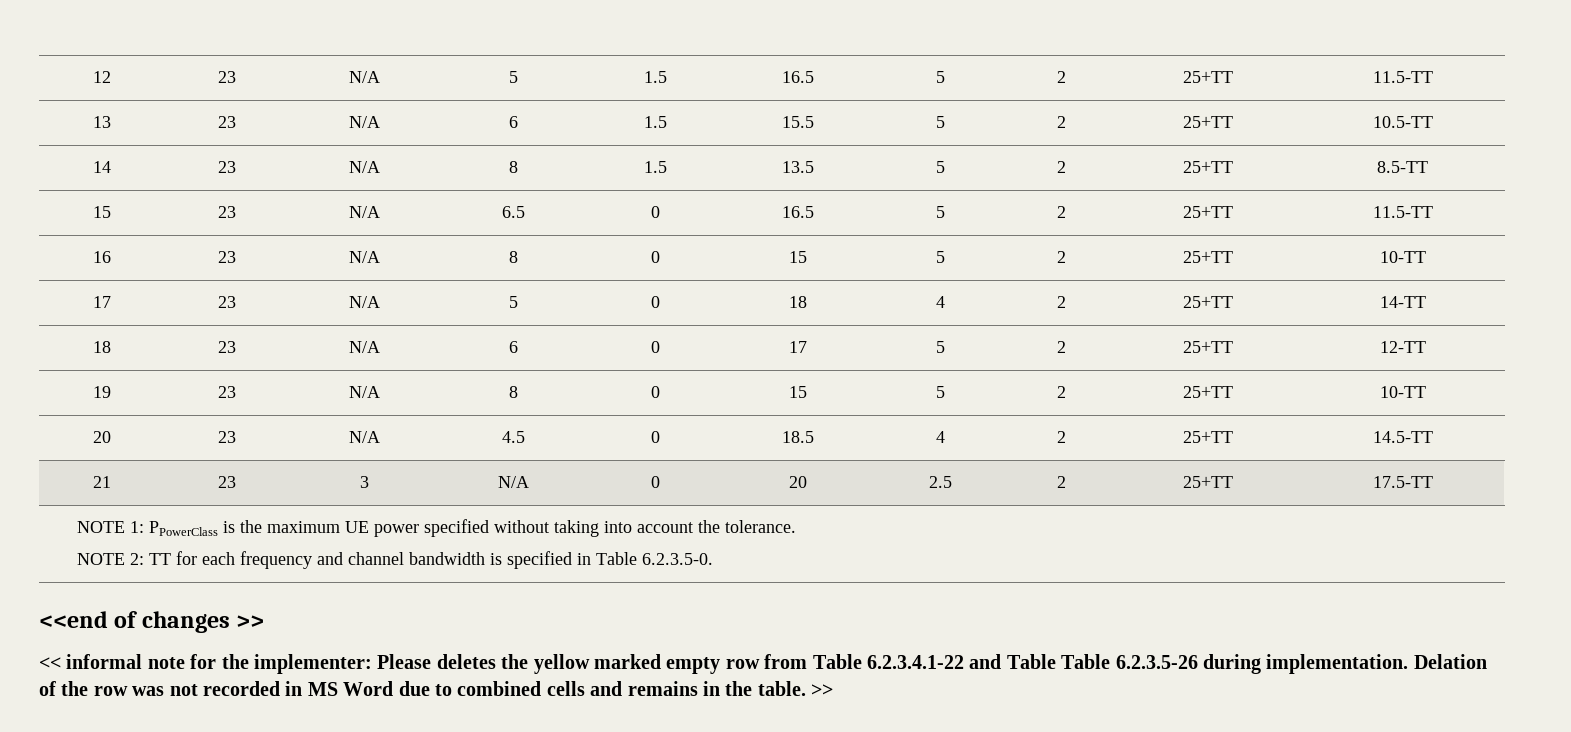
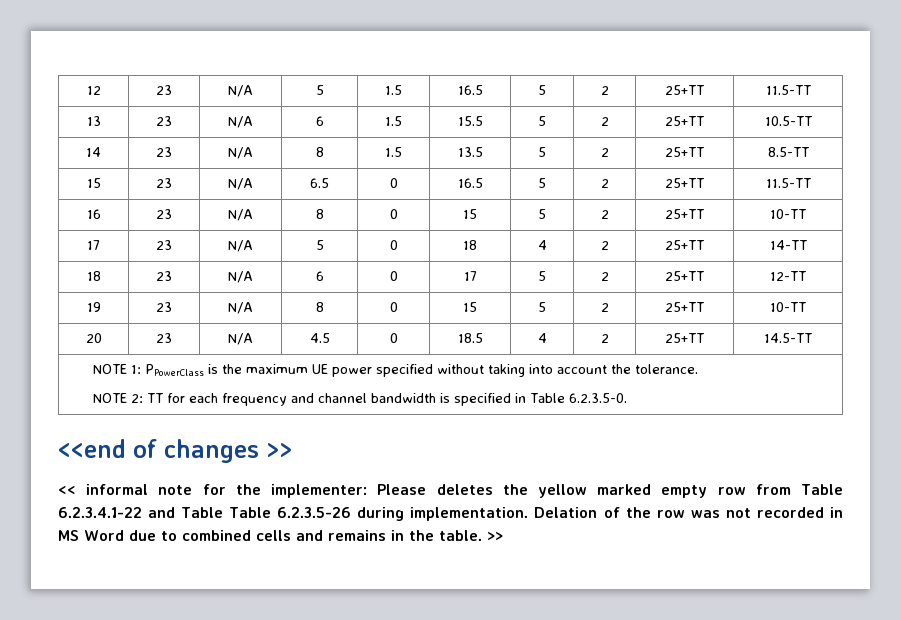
[93,476,111,488] [218,476,236,488] [359,476,369,488] [497,476,529,488] [650,476,660,488] [789,476,807,488] [929,476,952,488] [1057,476,1066,488] [1183,476,1233,488] [1372,476,1433,488] // 21 | 23 | 3 | N/A | 0 | 20 | 2.5 | 2 | 25+TT | 17.5-TT -> (812, 338) none

